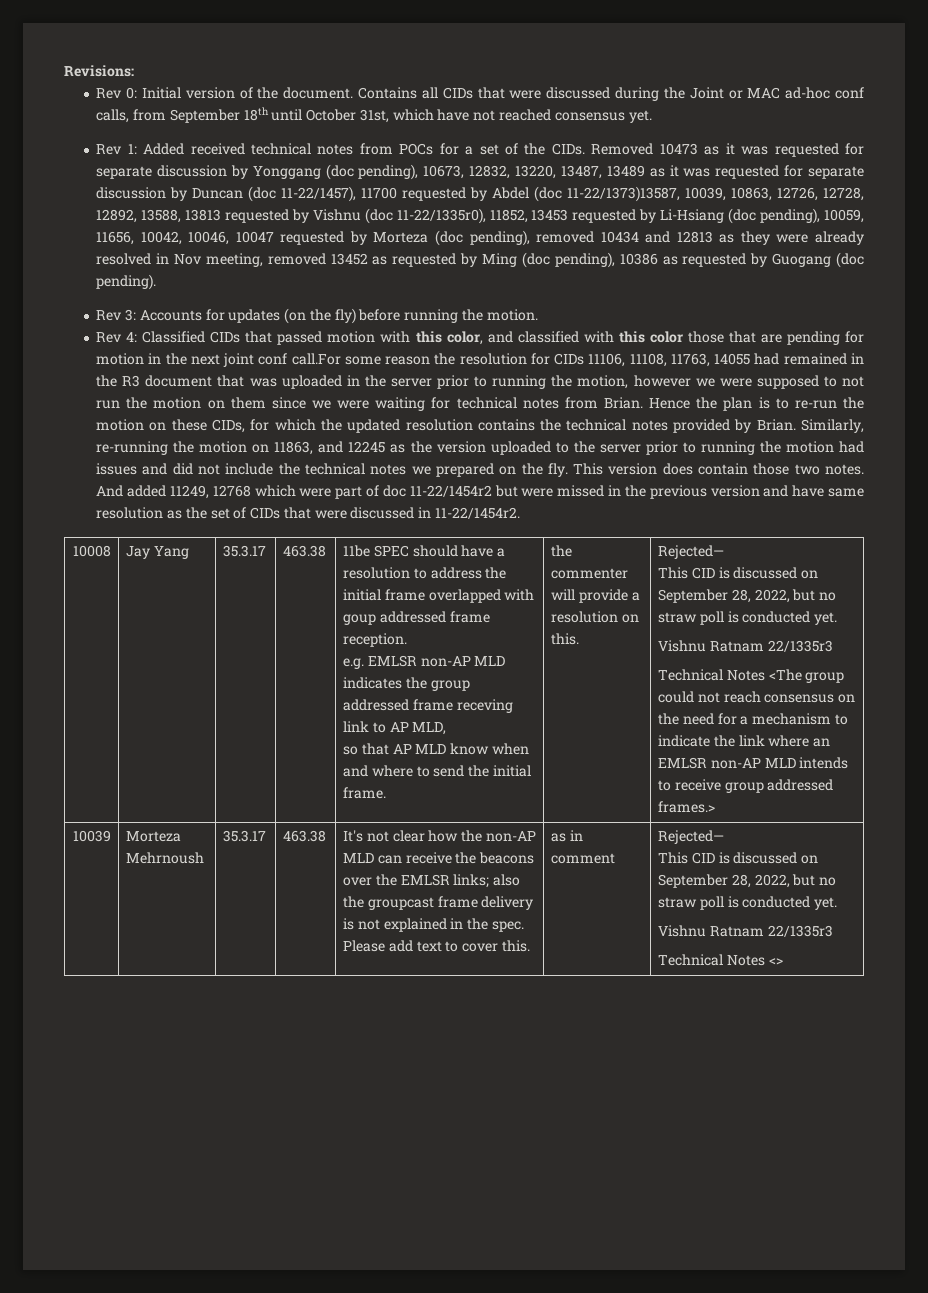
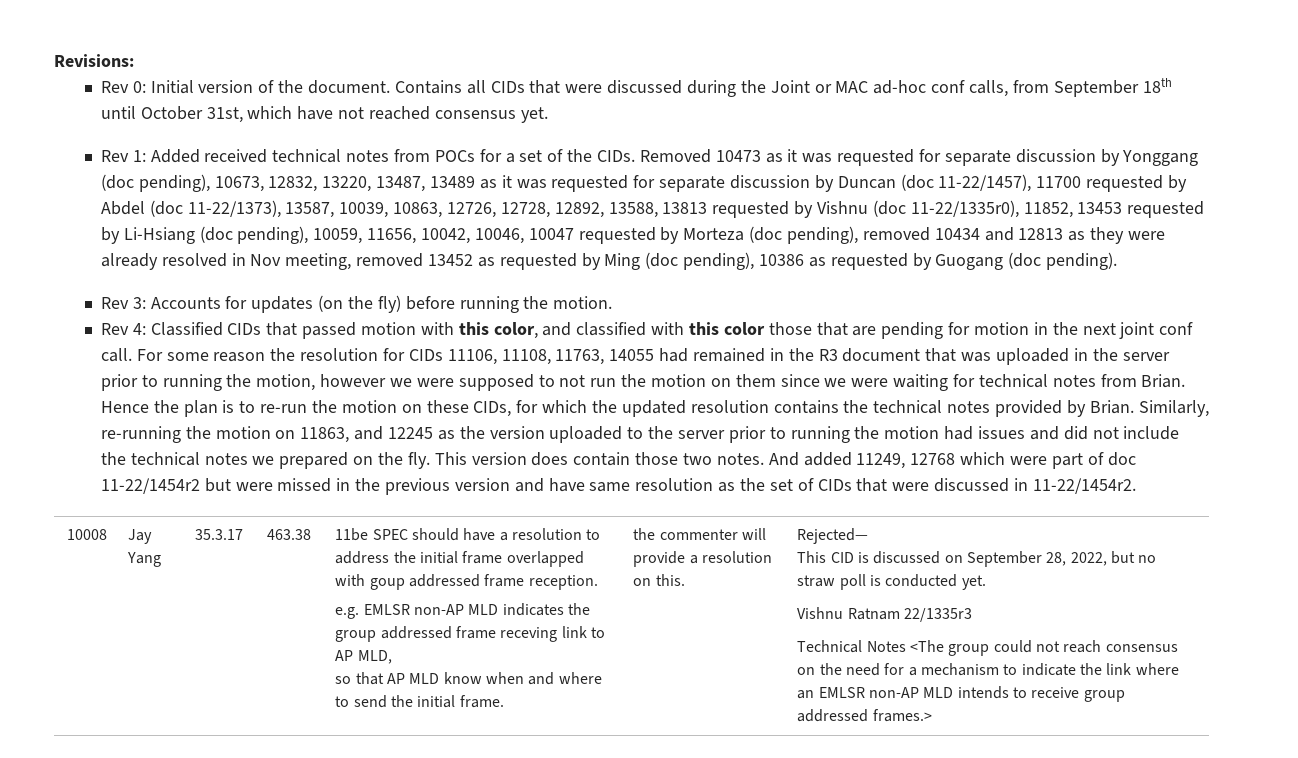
[567,186,681,202] 11-22/1373)13587, -> [187,200,335,218] 11-22/1373), 13587,
[291,353,341,365] call.For -> [100,348,163,362] call. For
[73,830,112,842] [125,831,181,842] [125,852,204,864] [222,830,266,842] [282,830,326,842] [342,830,536,842] [342,852,535,864] [342,874,521,888] [342,896,534,910] [342,918,524,932] [342,940,530,952] [550,830,583,842] [550,853,615,864] [657,830,724,844] [657,852,819,864] [657,874,837,888] [657,896,838,910] [657,925,833,937] [657,954,783,966] // 10039 | Morteza Mehrnoush | 35.3.17 | 463.38 | It's not clear how the non-AP MLD can receive the beacons over the EMLSR links; also the groupcast frame delivery is not explained in the spec. Please add text to cover this. | as in comment | Rejected— // This CID is discussed on September 28, 2022, but no straw poll is conducted yet. // Vishnu Ratnam 22/1335r3 // Technical Notes <> -> (932, 715) none

